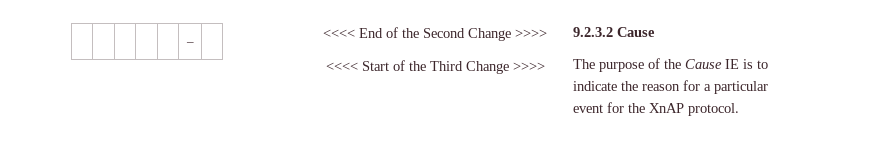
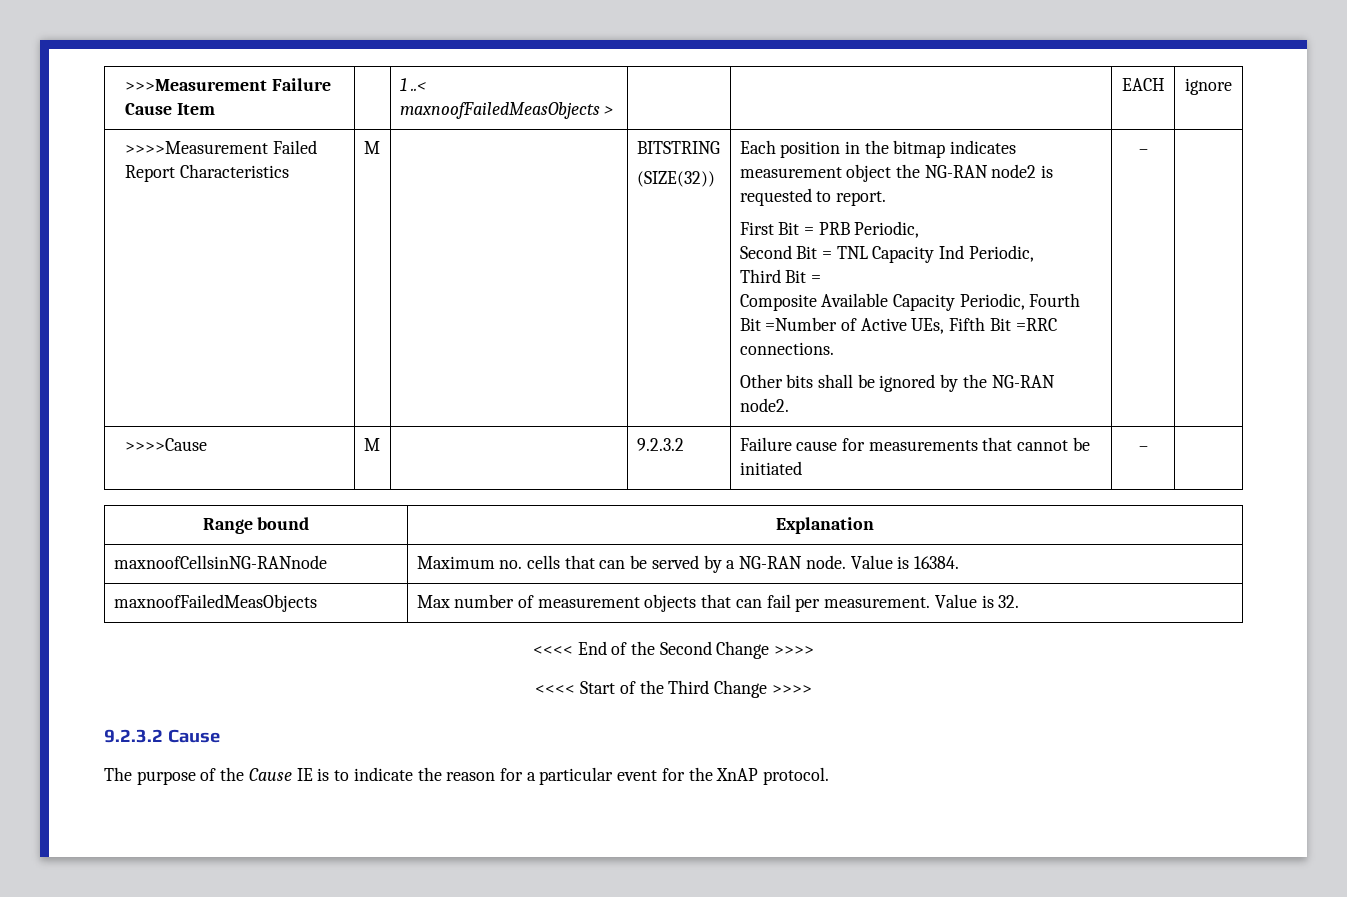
[185,42,194,45] | | | | | – | -> [125,78,331,91] [125,103,215,115] [399,78,427,91] [399,102,614,119] [1121,78,1165,91] [1185,78,1232,95] [125,140,317,154] [125,164,289,182] [363,141,380,154] [636,141,720,154] [636,171,715,187] [739,140,1017,158] [739,164,1054,182] [739,188,886,206] [739,221,920,238] [739,245,1034,263] [739,269,821,283] [739,293,1081,311] [739,317,1057,334] [739,342,834,355] [739,374,1055,392] [739,398,789,412] [1138,149,1148,154] [125,438,208,451] [363,438,380,451] [636,438,684,451] [739,437,1090,451] [739,461,802,475] [1138,446,1148,451] [202,517,310,534] [776,517,874,534] [113,555,327,569] [416,555,959,573] [113,594,317,612] [416,594,1020,612] >>>Measurement Failure Cause Item | | 1 ..< maxnoofFailedMeasObjects > | | | EACH | ignore // >>>>Measurement Failed Report Characteristics | M | | BITSTRING // (SIZE(32)) | Each position in the bitmap indicates measurement object the NG-RAN node2 is requested to report. // First Bit = PRB Periodic, // Second Bit = TNL Capacity Ind Periodic, // Third Bit = // Composite Available Capacity Periodic, Fourth Bit =Number of Active UEs, Fifth Bit =RRC connections. // Other bits shall be ignored by the NG-RAN node2. | – | // >>>>Cause | M | | 9.2.3.2 | Failure cause for measurements that cannot be initiated | – | // Range bound | Explanation // maxnoofCellsinNG-RANnode | Maximum no. cells that can be served by a NG-RAN node. Value is 16384. // maxnoofFailedMeasObjects | Max number of measurement objects that can fail per measurement. Value is 32.

